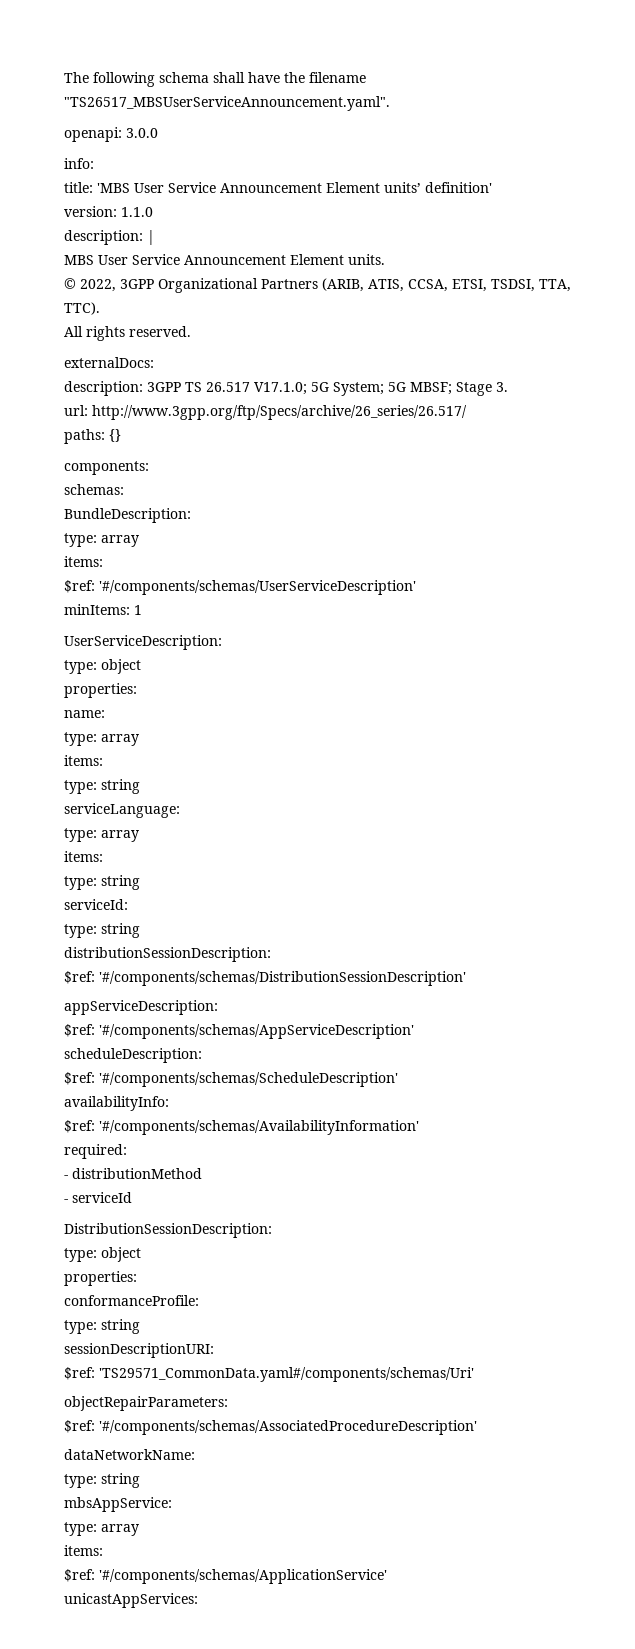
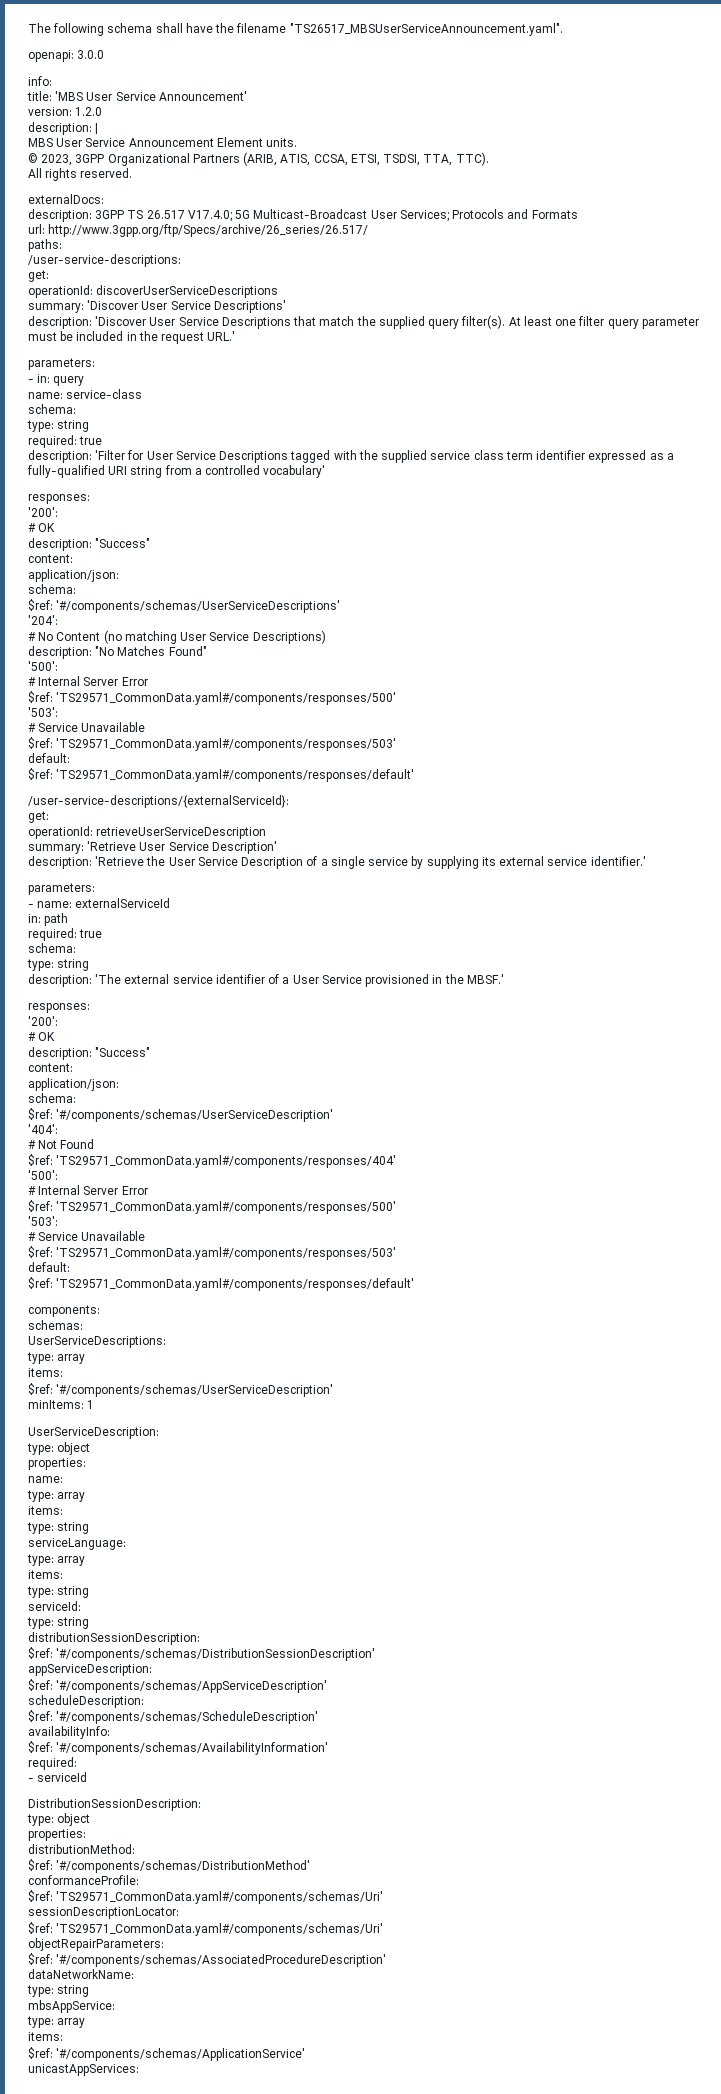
[220,182,492,193] Announcement Element units’ definition' -> [158,91,247,101] Announcement'
[121,207,153,217] 1.1.0 -> [75,107,103,116] 1.2.0
[80,279,116,292] 2022, -> [41,154,73,166] 2023,
[254,382,508,396] [64,405,467,420] [64,429,121,444] V17.1.0; 5G System; 5G MBSF; Stage 3. // url: http://www.3gpp.org/ftp/Specs/archive/26_series/26.517/ // paths: {} -> [187,209,578,222] [28,224,369,237] [28,239,62,252] [28,254,181,267] [28,270,49,282] [28,285,279,298] [28,300,286,313] [28,315,699,329] [28,331,236,344] [28,358,95,370] [28,374,85,386] [28,389,143,399] [28,404,76,414] [27,420,90,432] [28,435,103,448] [28,450,674,463] [27,465,326,478] [28,494,90,504] [28,507,58,517] [28,523,56,532] [28,538,151,551] [28,554,73,563] [28,569,119,582] [28,584,76,594] [28,599,341,613] [28,615,58,625] [28,630,326,644] [28,646,207,659] [28,661,58,671] [28,676,148,686] [28,691,397,705] [28,707,58,717] [28,722,146,732] [28,737,397,751] [28,753,70,763] [28,768,415,782] [28,795,289,808] [28,811,49,823] [28,826,267,839] [28,841,277,854] [28,856,646,869] [28,883,95,895] [28,898,171,908] [28,913,69,926] [28,928,103,941] [28,943,76,953] [27,959,90,971] [28,974,504,987] [28,1003,90,1013] [28,1016,58,1026] [28,1032,56,1041] [28,1047,151,1060] [28,1063,73,1072] [28,1078,119,1091] [28,1093,76,1103] [28,1108,334,1122] [28,1124,58,1134] [28,1139,95,1149] [28,1154,397,1168] [28,1170,58,1180] [28,1185,148,1195] [28,1200,397,1214] [28,1216,58,1226] [28,1231,146,1241] [28,1246,397,1260] [28,1262,70,1272] [28,1277,415,1291] V17.4.0; 5G Multicast-Broadcast User Services; Protocols and Formats // url: http://www.3gpp.org/ftp/Specs/archive/26_series/26.517/ // paths: // /user-service-descriptions: // get: // operationId: discoverUserServiceDescriptions // summary: 'Discover User Service Descriptions' // description: 'Discover User Service Descriptions that match the supplied query filter(s). At least one filter query parameter must be included in the request URL.' // parameters: // - in: query // name: service-class // schema: // type: string // required: true // description: 'Filter for User Service Descriptions tagged with the supplied service class term identifier expressed as a fully-qualified URI string from a controlled vocabulary' // responses: // '200': // # OK // description: "Success" // content: // application/json: // schema: // $ref: '#/components/schemas/UserServiceDescriptions' // '204': // # No Content (no matching User Service Descriptions) // description: "No Matches Found" // '500': // # Internal Server Error // $ref: 'TS29571_CommonData.yaml#/components/responses/500' // '503': // # Service Unavailable // $ref: 'TS29571_CommonData.yaml#/components/responses/503' // default: // $ref: 'TS29571_CommonData.yaml#/components/responses/default' // /user-service-descriptions/{externalServiceId}: // get: // operationId: retrieveUserServiceDescription // summary: 'Retrieve User Service Description' // description: 'Retrieve the User Service Description of a single service by supplying its external service identifier.' // parameters: // - name: externalServiceId // in: path // required: true // schema: // type: string // description: 'The external service identifier of a User Service provisioned in the MBSF.' // responses: // '200': // # OK // description: "Success" // content: // application/json: // schema: // $ref: '#/components/schemas/UserServiceDescription' // '404': // # Not Found // $ref: 'TS29571_CommonData.yaml#/components/responses/404' // '500': // # Internal Server Error // $ref: 'TS29571_CommonData.yaml#/components/responses/500' // '503': // # Service Unavailable // $ref: 'TS29571_CommonData.yaml#/components/responses/503' // default: // $ref: 'TS29571_CommonData.yaml#/components/responses/default'
[64,508,191,523] BundleDescription: -> [28,1336,166,1348] UserServiceDescriptions:
[64,1168,202,1179] // - distributionMethod -> (77, 1763) none
[64,1295,199,1306] [64,1319,140,1334] [64,1343,214,1358] conformanceProfile: // type: string // sessionDescriptionURI: -> [28,1844,135,1854] [28,1859,311,1873] [28,1875,139,1885] [28,1890,384,1904] [28,1907,179,1919] distributionMethod: // $ref: '#/components/schemas/DistributionMethod' // conformanceProfile: // $ref: 'TS29571_CommonData.yaml#/components/schemas/Uri' // sessionDescriptionLocator:

